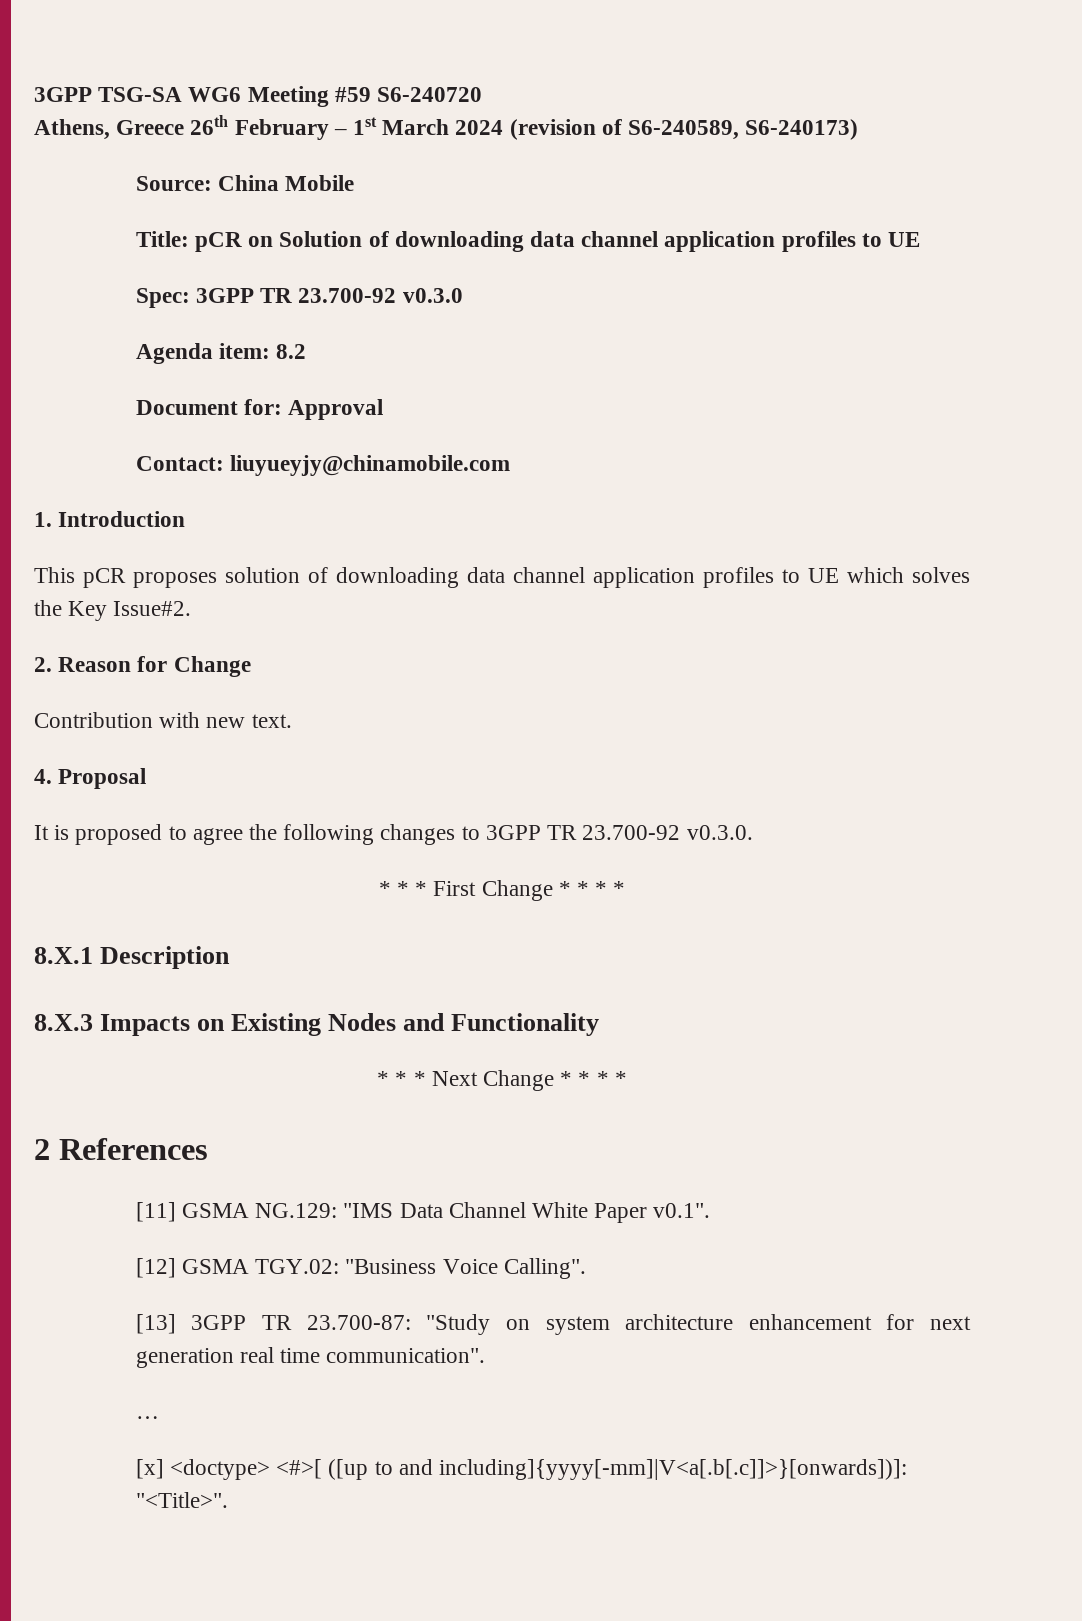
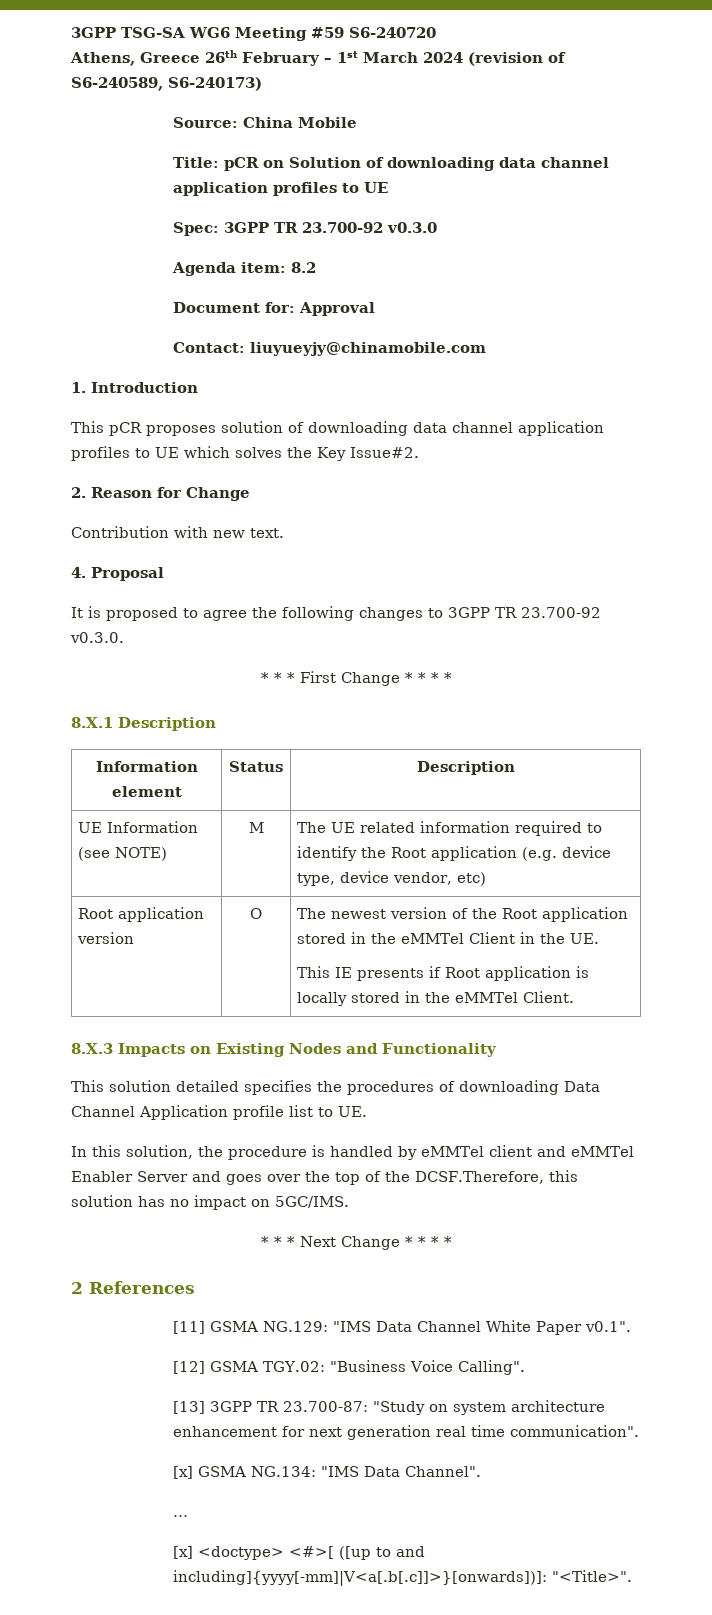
(231, 957) none -> [95,761,198,772] [111,786,182,797] [229,761,283,772] [416,761,515,775] [78,821,199,833] [78,847,168,861] [248,822,264,833] [297,821,603,836] [297,846,612,861] [297,871,487,886] [78,907,205,922] [77,932,135,944] [250,908,262,919] [297,907,629,922] [297,932,600,944] [297,966,590,981] [297,991,575,1006] // Information element | Status | Description // UE Information (see NOTE) | M | The UE related information required to identify the Root application (e.g. device type, device vendor, etc) // Root application version | O | The newest version of the Root application stored in the eMMTel Client in the UE. // This IE presents if Root application is locally stored in the eMMTel Client.
(600, 1024) none -> [71,1080,600,1095] [71,1105,367,1120] [71,1145,634,1160] [71,1170,578,1185] [71,1195,349,1210] // This solution detailed specifies the procedures of downloading Data Channel Application profile list to UE. // In this solution, the procedure is handled by eMMTel client and eMMTel Enabler Server and goes over the top of the DCSF.Therefore, this solution has no impact on 5GC/IMS.
(486, 1355) none -> [173,1466,482,1479] // [x] GSMA NG.134: "IMS Data Channel".

